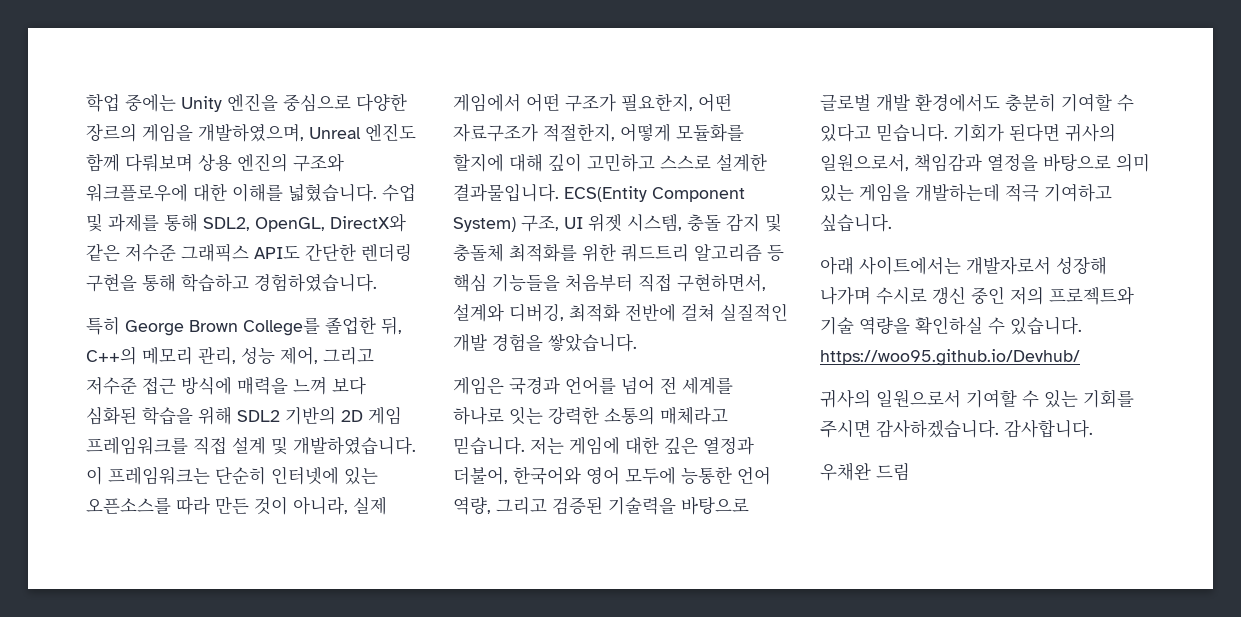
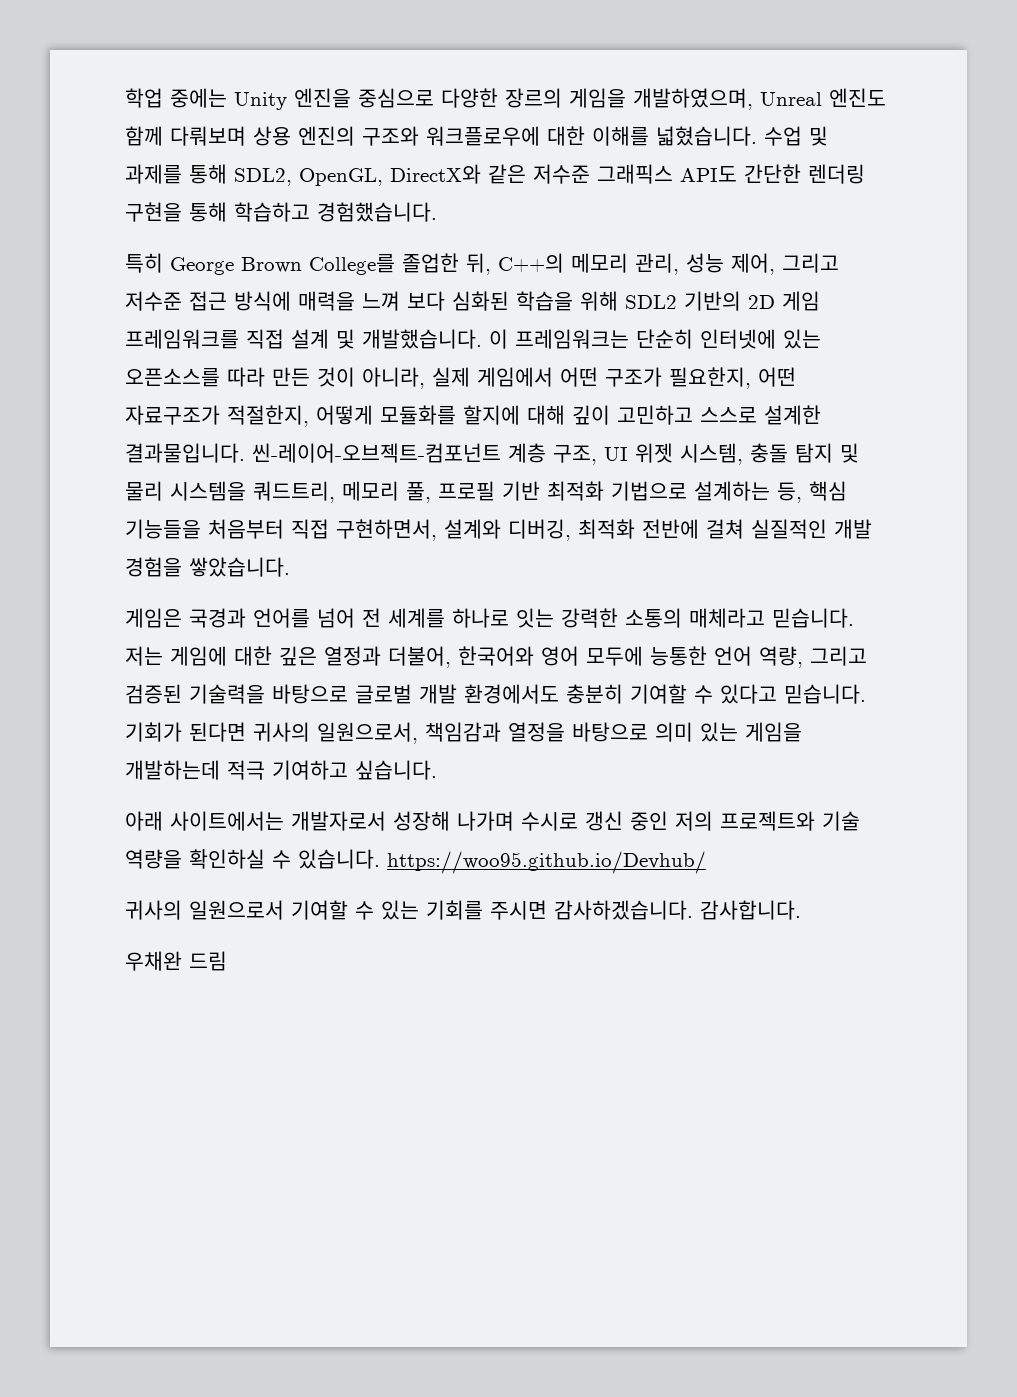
[254,273,377,292] 경험하였습니다. -> [317,202,437,222] 경험했습니다.
[293,436,416,455] 개발하였습니다. -> [362,329,482,349] 개발했습니다.
[564,186,745,202] [453,217,516,232] ECS(Entity Component System) -> [252,443,546,463] 씬-레이어-오브젝트-컴포넌트 계층
[726,214,782,232] [453,243,784,262] 감지 및 충돌체 최적화를 위한 쿼드트리 알고리즘 등 -> [795,443,859,463] [125,481,802,503] 탐지 및 물리 시스템을 쿼드트리, 메모리 풀, 프로필 기반 최적화 기법으로 설계하는 등,

